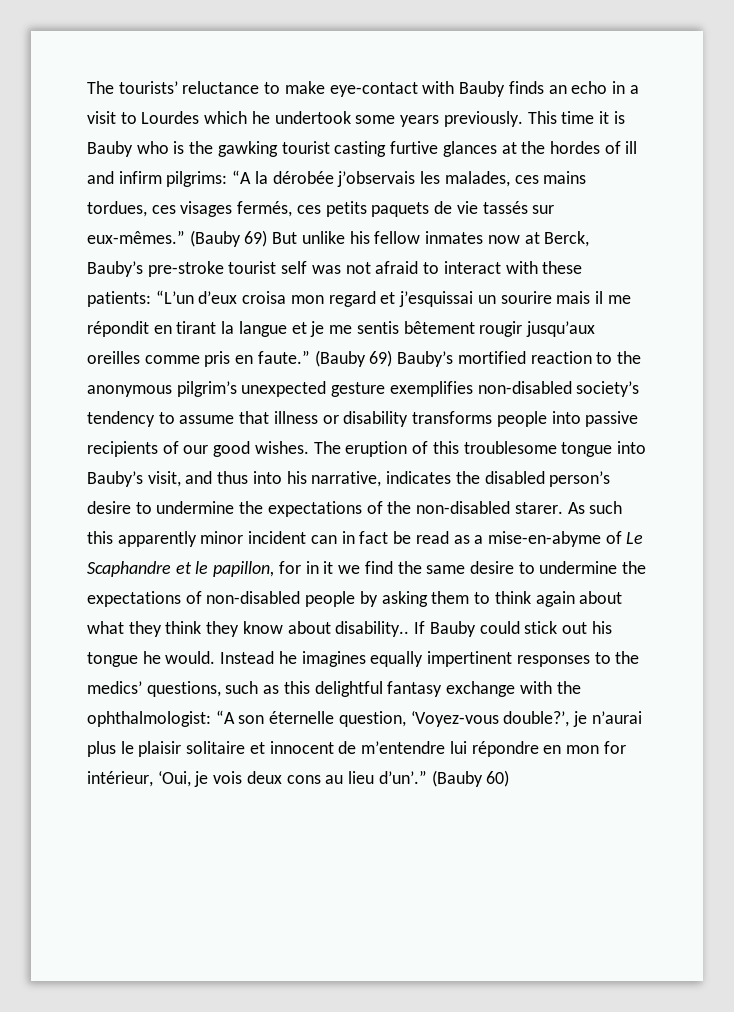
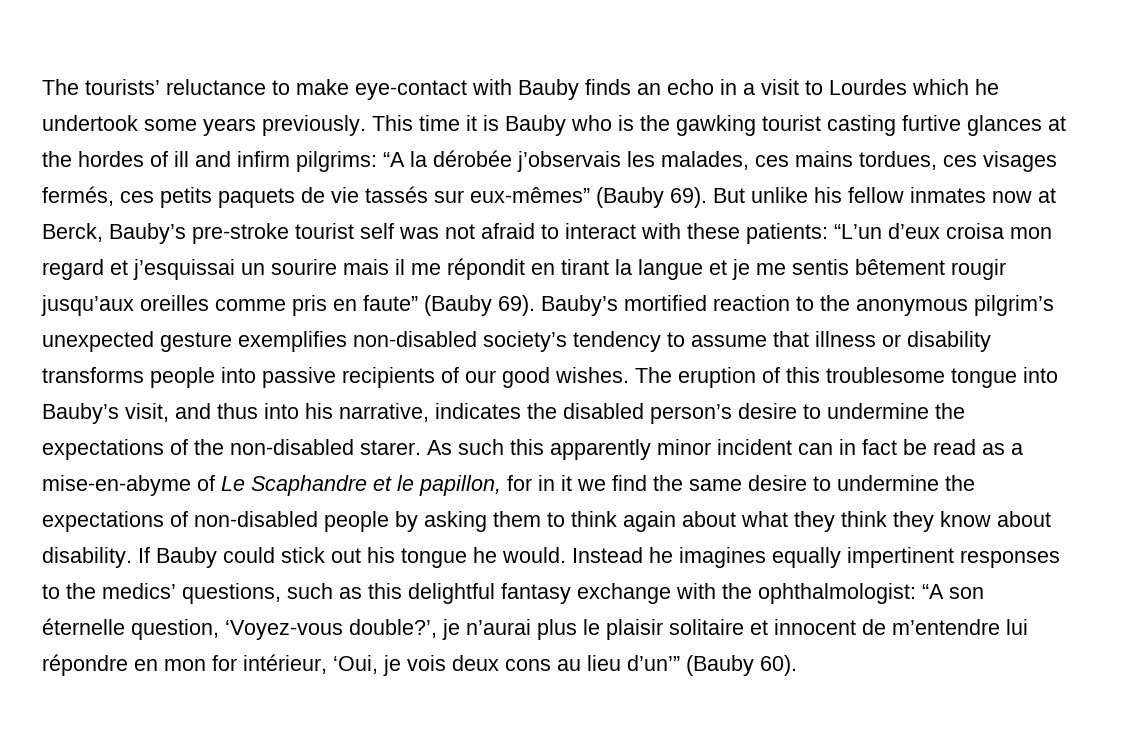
[87,230,268,247] eux-mêmes.” (Bauby 69) -> [470,187,707,208] eux-mêmes” (Bauby 69).
[257,350,393,367] faute.” (Bauby 69) -> [363,295,535,316] faute” (Bauby 69).
[335,621,410,637] disability.. -> [42,547,132,568] disability.
[378,770,510,787] d’un’.” (Bauby 60) -> [627,655,797,676] d’un’” (Bauby 60).

